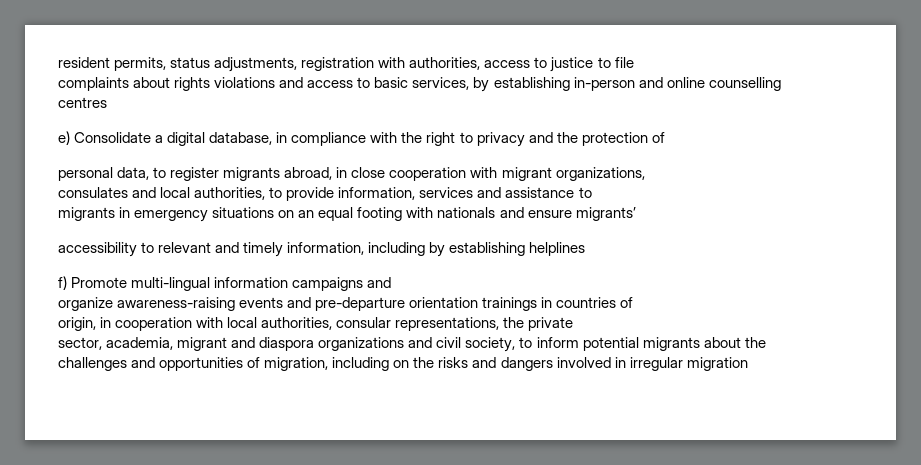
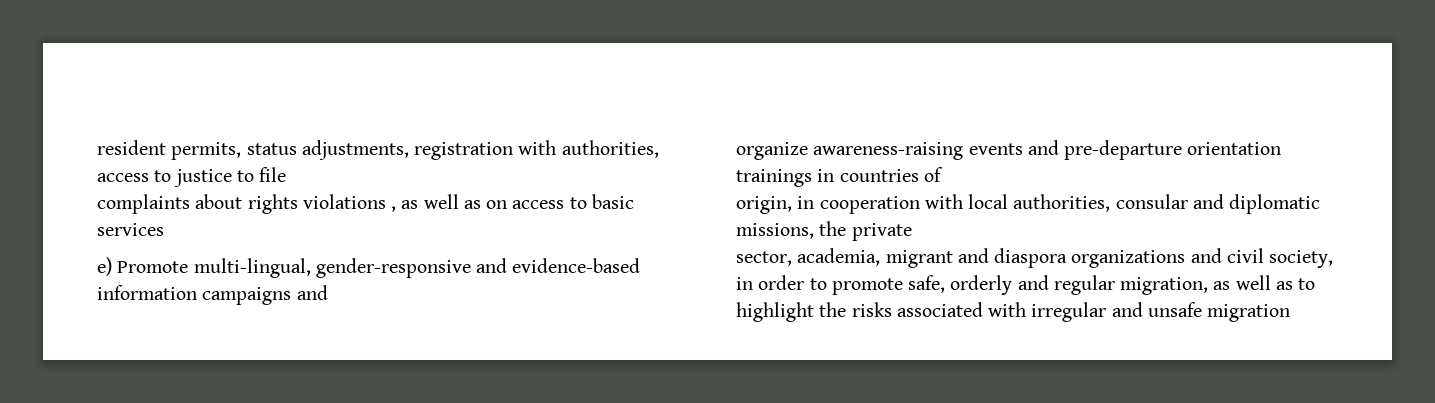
[279,77,781,92] [58,97,107,108] [58,131,665,147] [58,167,645,181] [58,187,592,201] [58,207,636,222] [58,242,586,257] [58,276,211,291] and access to basic services, by establishing in-person and online counselling centres // e) Consolidate a digital database, in compliance with the right to privacy and the protection of // personal data, to register migrants abroad, in close cooperation with migrant organizations, // consulates and local authorities, to provide information, services and assistance to // migrants in emergency situations on an equal footing with nationals and ensure migrants’ // accessibility to relevant and timely information, including by establishing helplines // f) Promote multi-lingual -> [391,194,634,212] [97,223,164,236] [97,257,641,278] , as well as on access to basic services // e) Promote multi-lingual, gender-responsive and evidence-based
[395,317,500,331] representations, -> [1192,194,1321,214] [736,223,814,239] and diplomatic missions,
[519,337,766,351] [58,357,683,371] to inform potential migrants about the challenges and opportunities of migration, including on the risks and dangers involved in irregular -> [736,275,1316,295] [736,302,1202,322] in order to promote safe, orderly and regular migration, as well as to highlight the risks associated with irregular and unsafe

